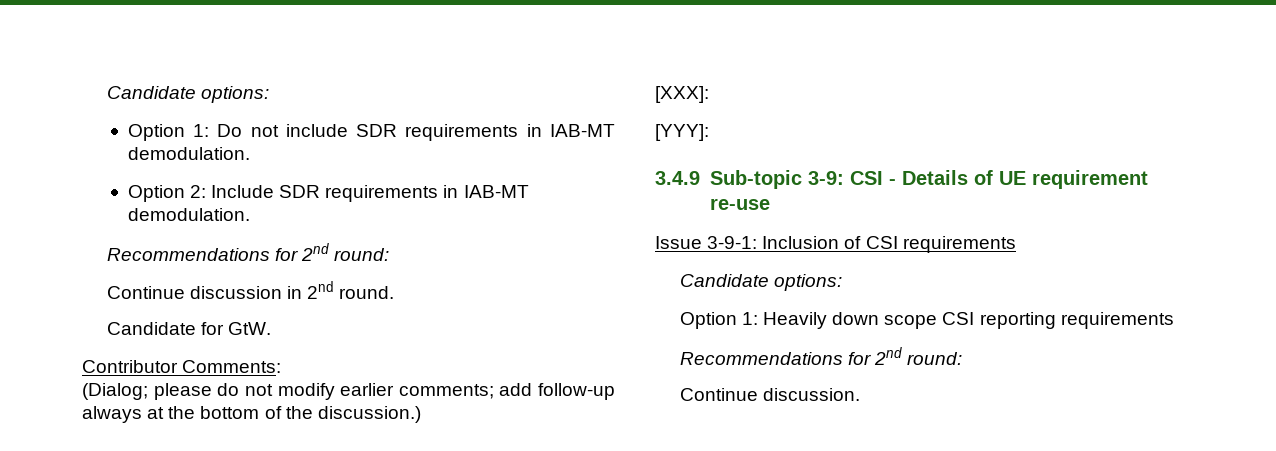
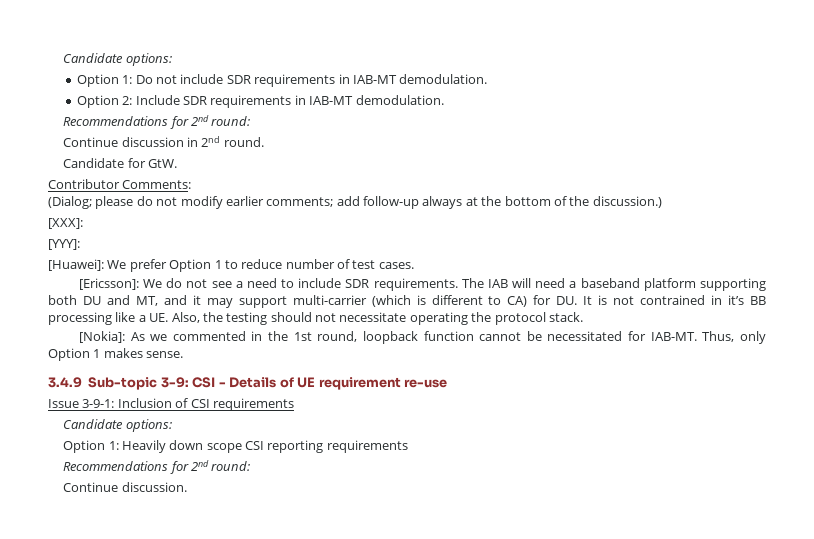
(709, 132) none -> [48,259,414,272] [78,278,766,291] [48,295,767,308] [48,312,583,325] [78,331,767,344] [48,348,184,361] // [Huawei]: We prefer Option 1 to reduce number of test cases. // [Ericsson]: We do not see a need to include SDR requirements. The IAB will need a baseband platform supporting both DU and MT, and it may support multi-carrier (which is different to CA) for DU. It is not contrained in it’s BB processing like a UE. Also, the testing should not necessitate operating the protocol stack. // [Nokia]: As we commented in the 1st round, loopback function cannot be necessitated for IAB-MT. Thus, only Option 1 makes sense.

